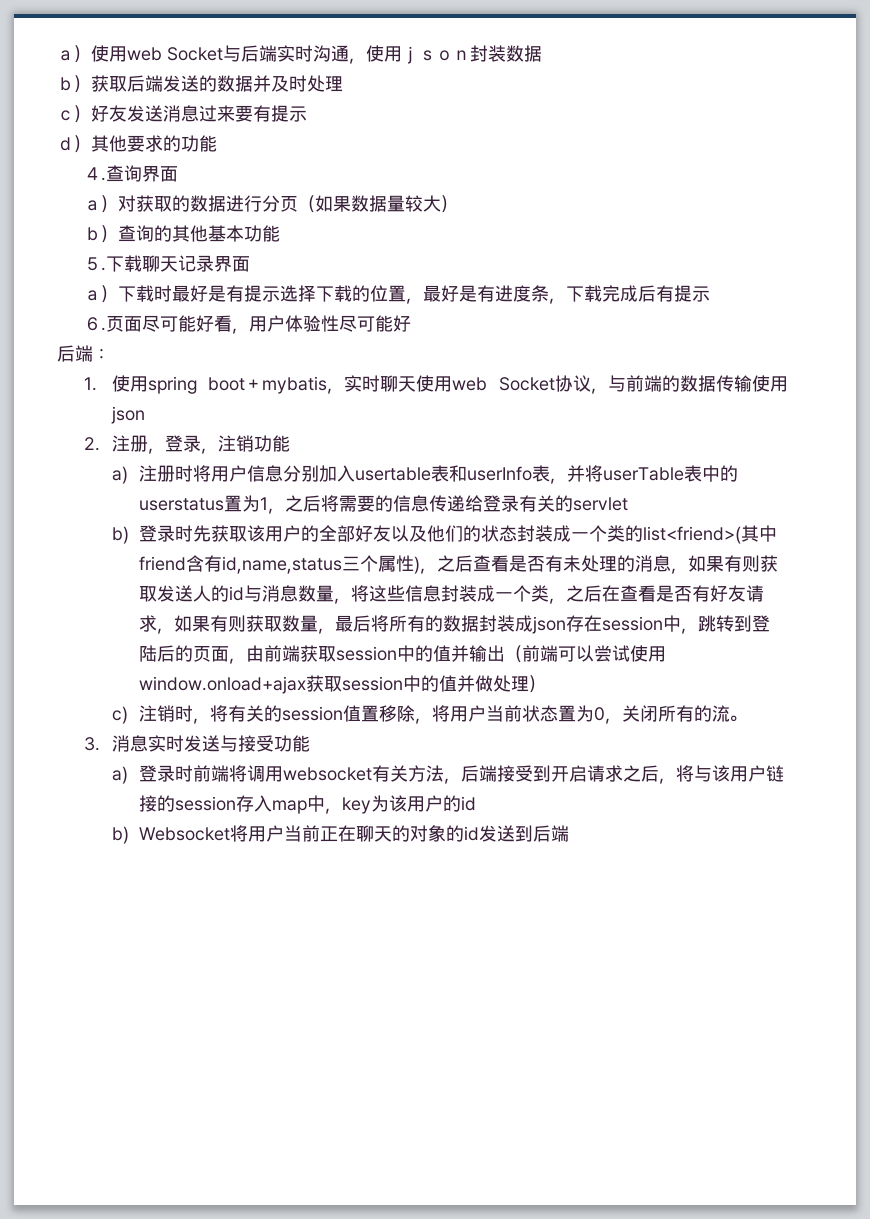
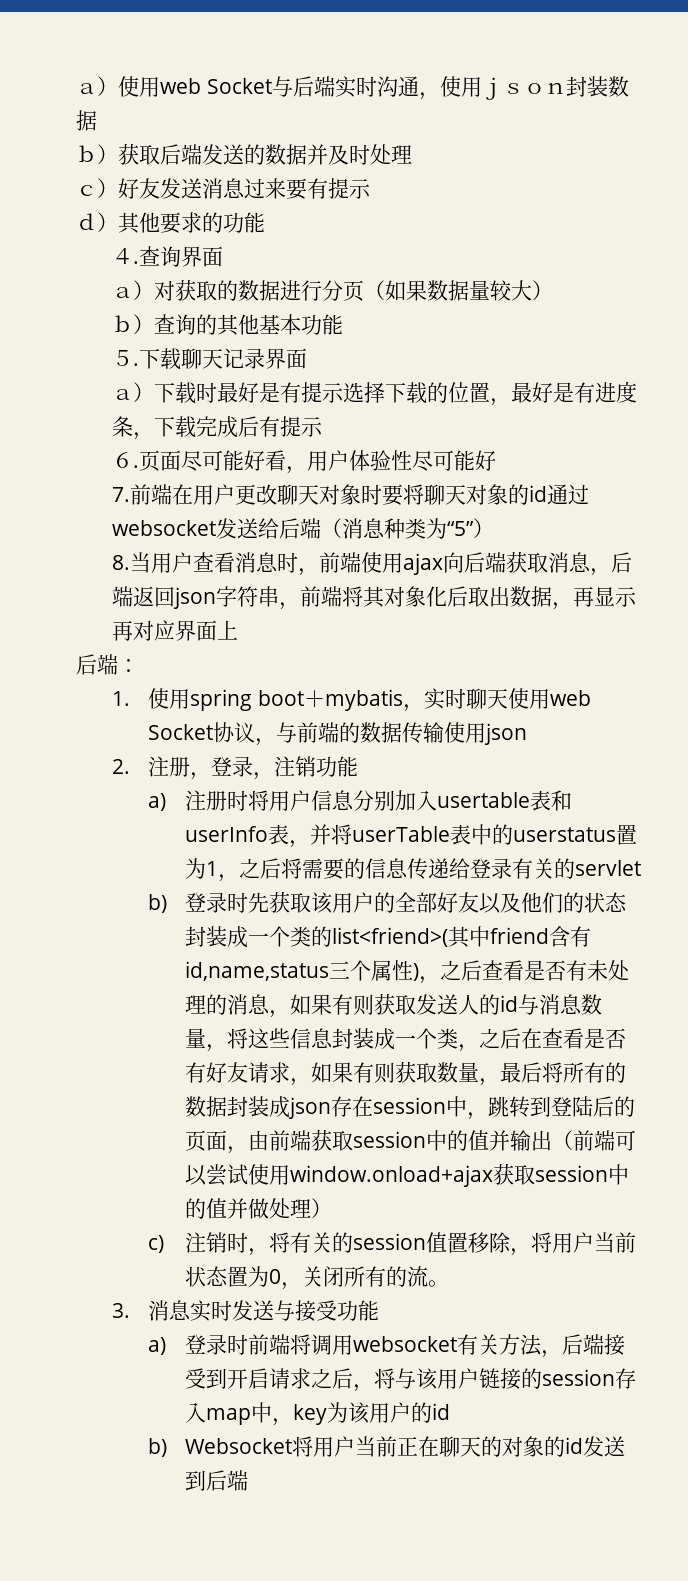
(412, 323) none -> [112,484,590,506] [112,518,495,539] [112,551,633,576] [112,586,638,610] [112,620,239,641] // 7.前端在用户更改聊天对象时要将聊天对象的id通过websocket发送给后端（消息种类为“5”） // 8.当用户查看消息时，前端使用ajax向后端获取消息，后端返回json字符串，前端将其对象化后取出数据，再显示再对应界面上

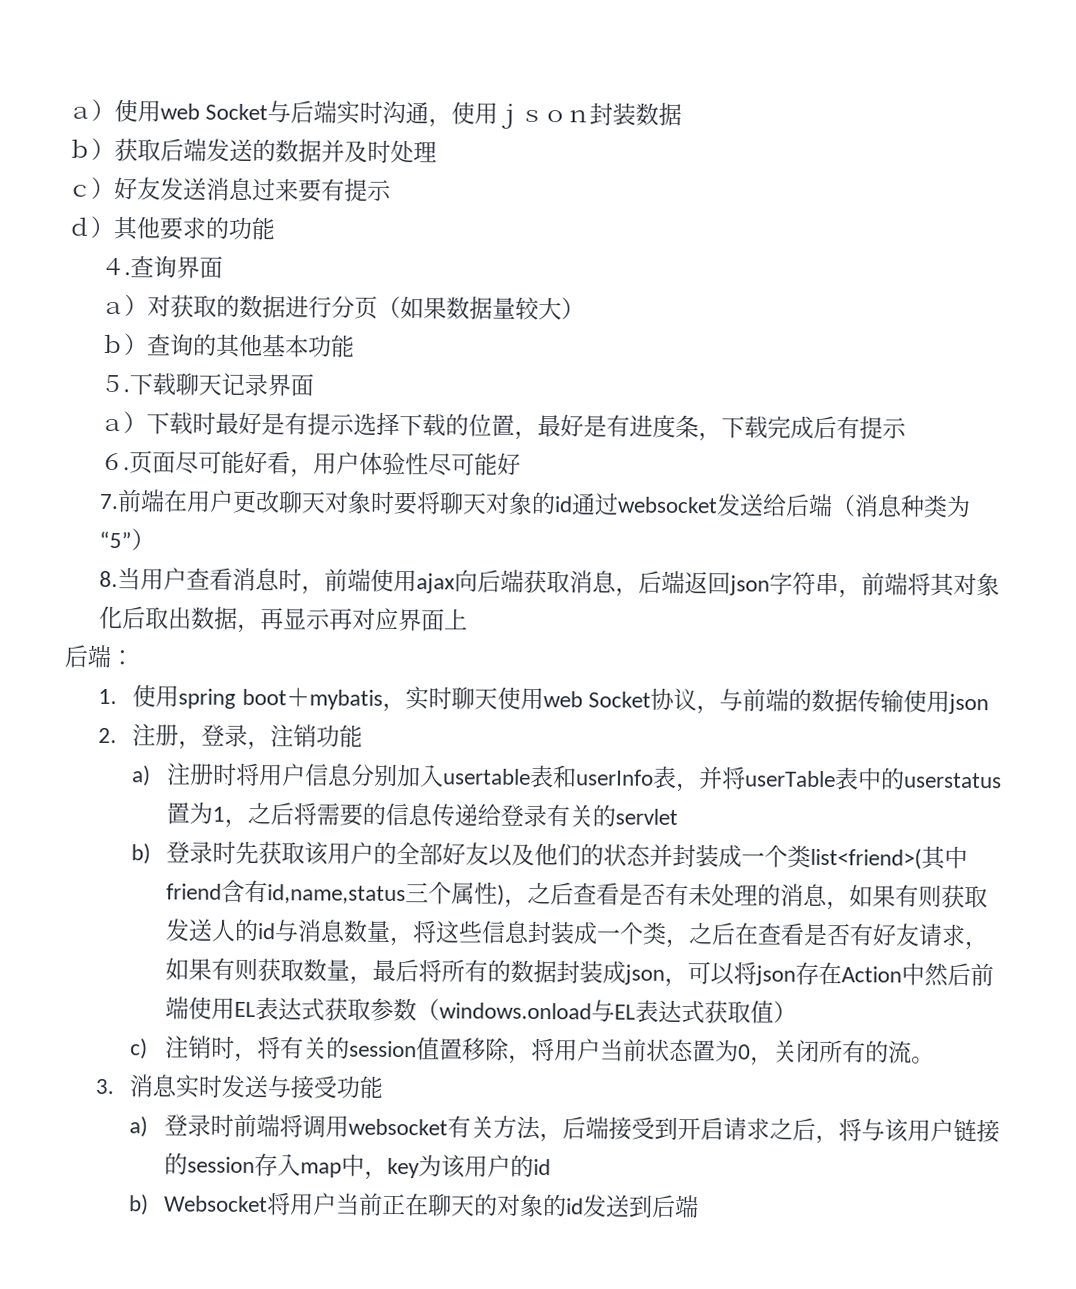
[184,926,332,948] 封装成一个类的 -> [648,843,811,868] 并封装成一个类
[330,1096,635,1120] [184,1129,636,1154] [184,1163,629,1187] [184,1198,311,1219] 存在session中，跳转到登陆后的页面，由前端获取session中的值并输出（前端可以尝试使用window.onload+ajax获取session中的值并做处理 -> [663,961,994,988] [164,996,774,1024] ，可以将json存在Action中然后前端使用EL表达式获取参数（windows.onload与EL表达式获取值

